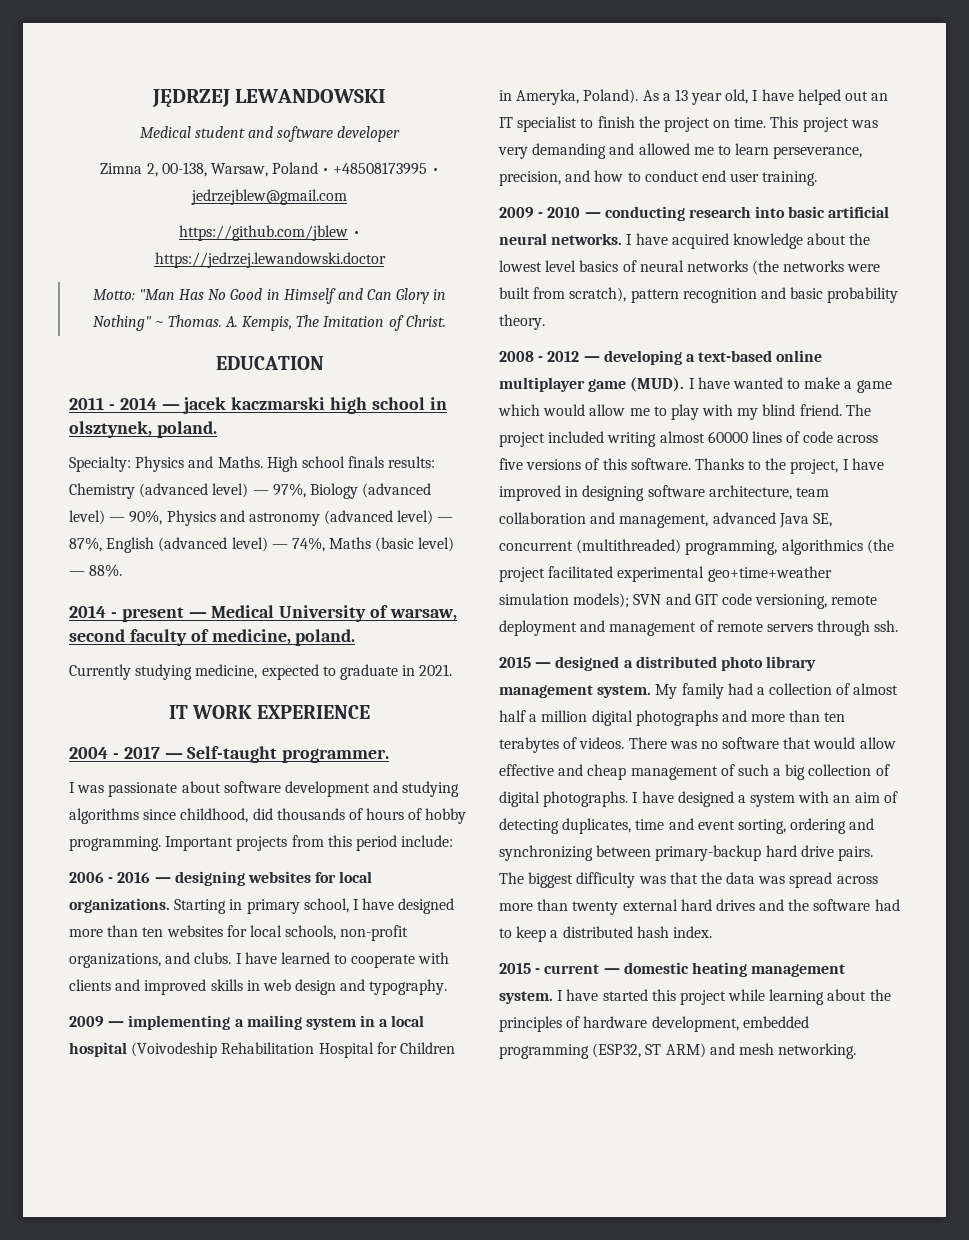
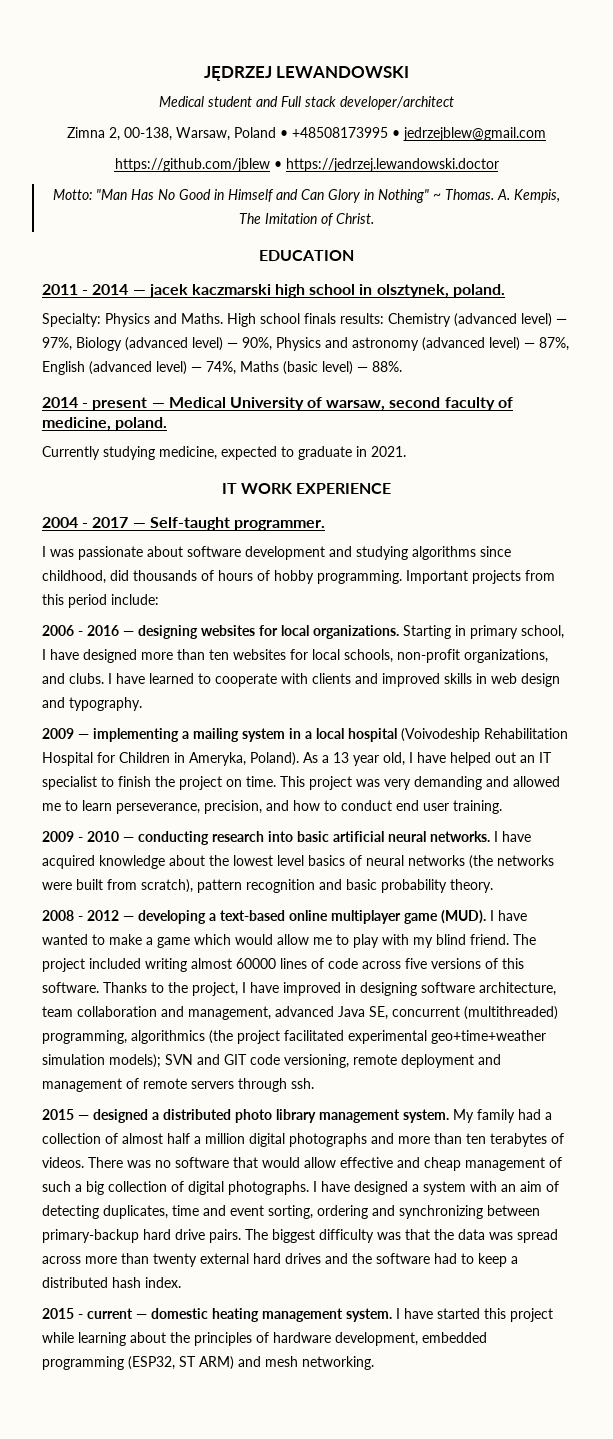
[277,126,401,142] software developer -> [281,96,454,110] Full stack developer/architect

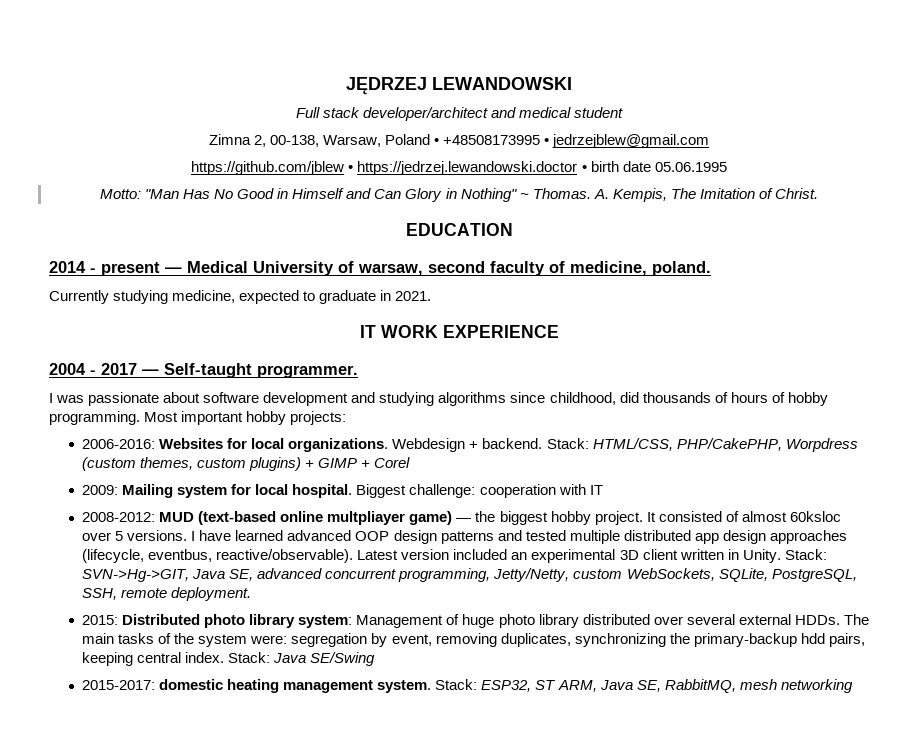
[159,96,278,107] Medical student and -> (572, 83) none
(454, 103) none -> [491,107,624,118] and medical student
(499, 165) none -> [581,161,727,172] • birth date 05.06.1995
[42,284,505,298] [42,313,567,327] [42,337,569,351] [42,361,402,375] // 2011 - 2014 — jacek kaczmarski high school in olsztynek, poland. // Specialty: Physics and Maths. High school finals results: Chemistry (advanced level) — 97%, Biology (advanced level) — 90%, Physics and astronomy (advanced level) — 87%, English (advanced level) — 74%, Maths (basic level) — 88%. -> (513, 229) none
[406,570,555,584] [42,594,159,608] [42,625,564,639] [42,649,548,663] [42,673,560,687] [42,697,142,711] [42,728,568,742] [42,752,552,766] [42,776,560,790] [42,800,502,814] [42,831,531,845] [42,855,554,869] [42,879,493,893] [42,910,527,924] [42,934,536,948] [42,958,524,972] [42,982,556,996] [42,1006,558,1020] [42,1030,546,1044] [42,1054,501,1068] [42,1078,314,1092] [42,1109,552,1123] [42,1133,564,1147] [42,1157,562,1171] [42,1181,559,1195] [42,1205,540,1219] [42,1229,558,1243] [42,1253,518,1267] [42,1277,181,1288] [42,1308,553,1322] [42,1332,487,1346] [42,1356,374,1370] Important projects from this period include: // 2006 - 2016 — designing websites for local organizations. Starting in primary school, I have designed more than ten websites for local schools, non-profit organizations, and clubs. I have learned to cooperate with clients and improved skills in web design and typography. // 2009 — implementing a mailing system in a local hospital (Voivodeship Rehabilitation Hospital for Children in Ameryka, Poland). As a 13 year old, I have helped out an IT specialist to finish the project on time. This project was very demanding and allowed me to learn perseverance, precision, and how to conduct end user training. // 2009 - 2010 — conducting research into basic artificial neural networks. I have acquired knowledge about the lowest level basics of neural networks (the networks were built from scratch), pattern recognition and basic probability theory. // 2008 - 2012 — developing a text-based online multiplayer game (MUD). I have wanted to make a game which would allow me to play with my blind friend. The project included writing almost 60000 lines of code across five versions of this software. Thanks to the project, I have improved in designing software architecture, team collaboration and management, advanced Java SE, concurrent (multithreaded) programming, algorithmics (the project facilitated experimental geo+time+weather simulation models); SVN and GIT code versioning, remote deployment and management of remote servers through ssh. // 2015 — designed a distributed photo library management system. My family had a collection of almost half a million digital photographs and more than ten terabytes of videos. There was no software that would allow effective and cheap management of such a big collection of digital photographs. I have designed a system with an aim of detecting duplicates, time and event sorting, ordering and synchronizing between primary-backup hard drive pairs. The biggest difficulty was that the data was spread across more than twenty external hard drives and the software had to keep a distributed hash index. // 2015 - current — domestic heating management system. I have started this project while learning about the principles of hardware development, embedded programming (ESP32, ST ARM) and mesh networking. -> [144,411,347,425] [82,438,858,452] [82,457,411,471] [82,484,603,498] [82,511,841,525] [82,530,847,544] [82,549,827,563] [82,568,857,582] [82,587,252,601] [82,614,869,628] [82,633,865,647] [82,652,376,666] [82,679,853,693] Most important hobby projects: // 2006-2016: Websites for local organizations. Webdesign + backend. Stack: HTML/CSS, PHP/CakePHP, Worpdress (custom themes, custom plugins) + GIMP + Corel // 2009: Mailing system for local hospital. Biggest challenge: cooperation with IT // 2008-2012: MUD (text-based online multpliayer game) — the biggest hobby project. It consisted of almost 60ksloc over 5 versions. I have learned advanced OOP design patterns and tested multiple distributed app design approaches (lifecycle, eventbus, reactive/observable). Latest version included an experimental 3D client written in Unity. Stack: SVN->Hg->GIT, Java SE, advanced concurrent programming, Jetty/Netty, custom WebSockets, SQLite, PostgreSQL, SSH, remote deployment. // 2015: Distributed photo library system: Management of huge photo library distributed over several external HDDs. The main tasks of the system were: segregation by event, removing duplicates, synchronizing the primary-backup hdd pairs, keeping central index. Stack: Java SE/Swing // 2015-2017: domestic heating management system. Stack: ESP32, ST ARM, Java SE, RabbitMQ, mesh networking

